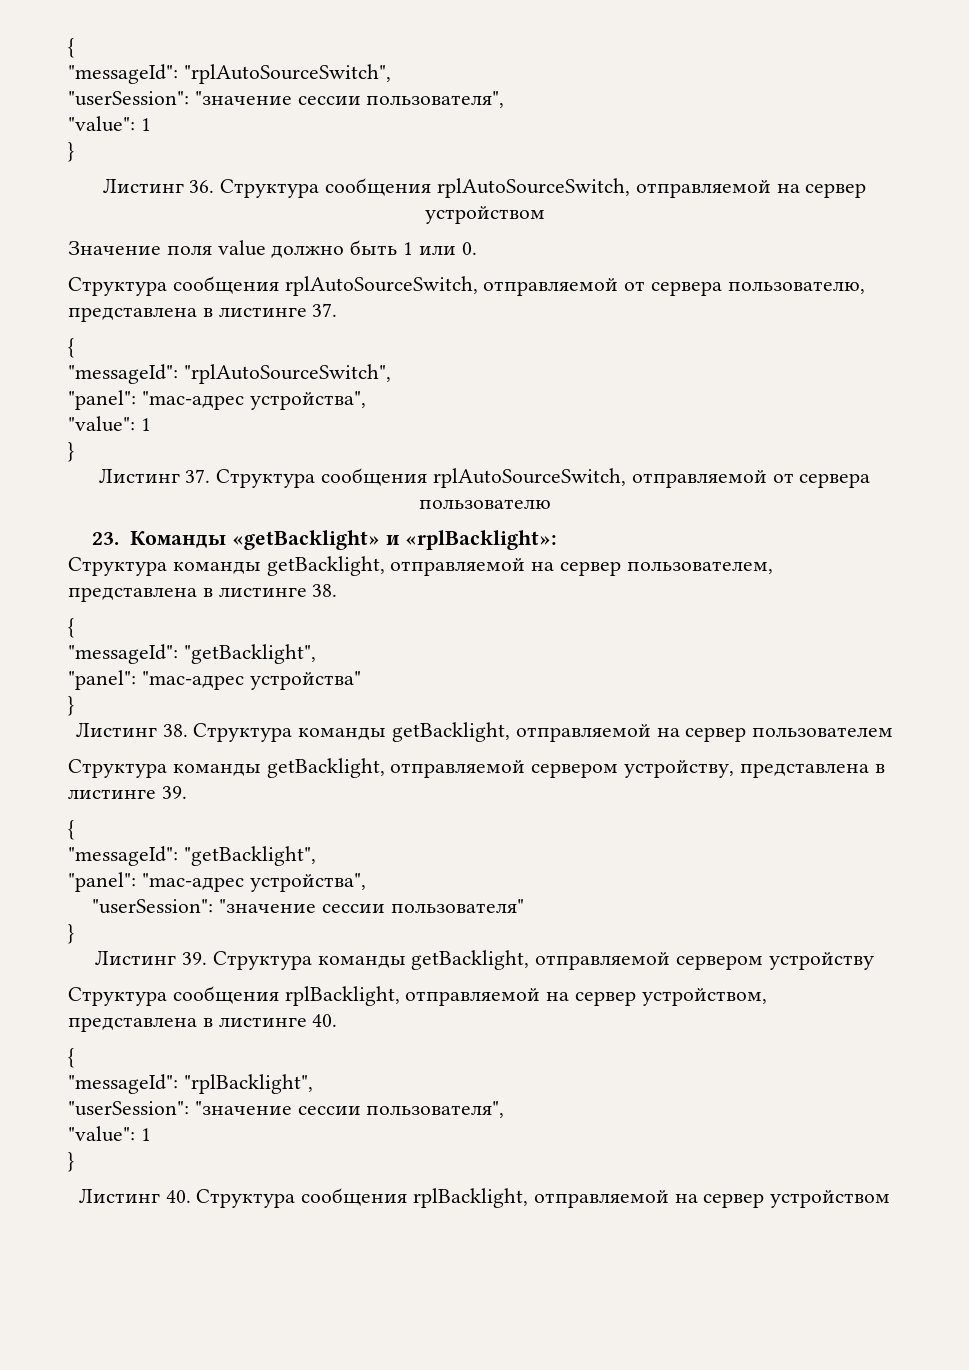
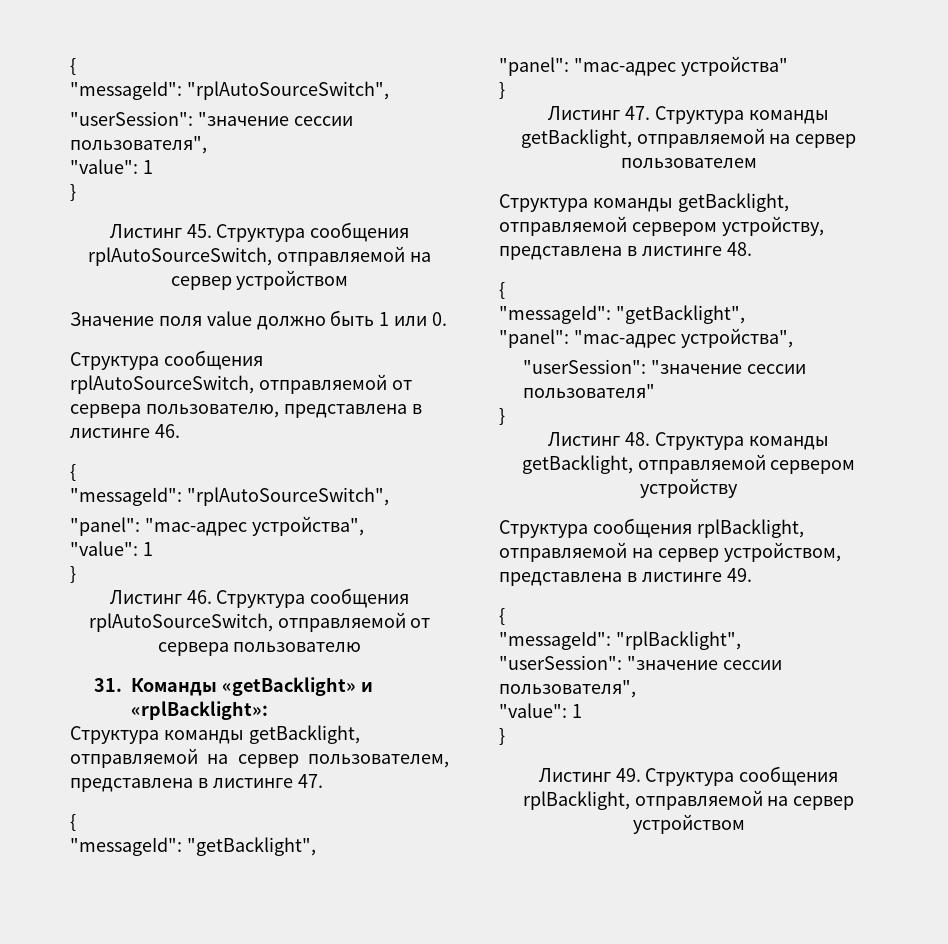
[189,180,215,193] 36. -> [186,224,212,238] 45.
[312,303,338,317] 37. -> [154,424,180,438] 46.
[185,469,211,483] 37. -> [186,590,212,604] 46.
[92,532,120,545] 23. -> [94,678,123,692] 31.
[312,584,338,597] 38. -> [297,774,323,788] 47.
[162,724,188,737] 38. -> [625,106,651,120] 47.
[161,786,187,799] 39. -> [726,242,752,256] 48.
[181,952,207,965] 39. -> [625,432,651,446] 48.
[312,1014,338,1027] 40. -> [726,568,752,582] 49.
[165,1190,191,1203] 40. -> [615,768,641,782] 49.

